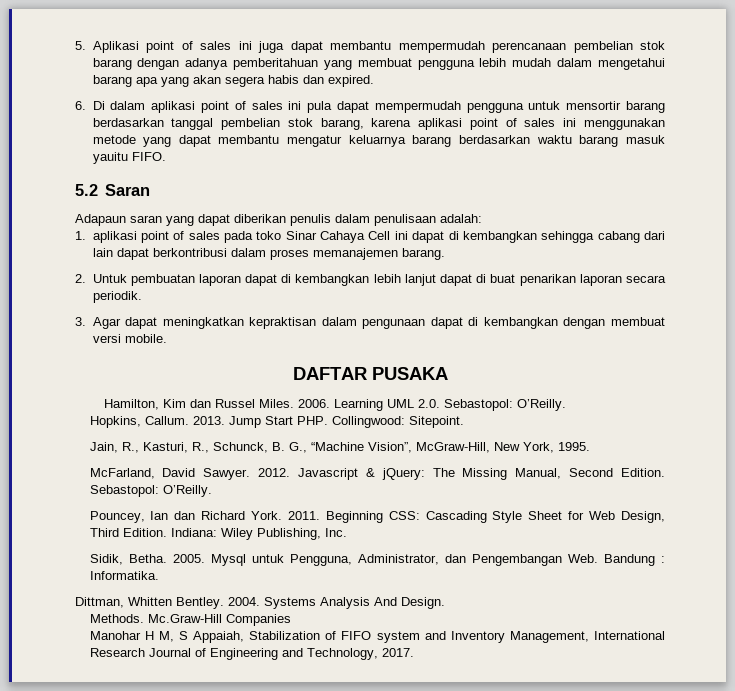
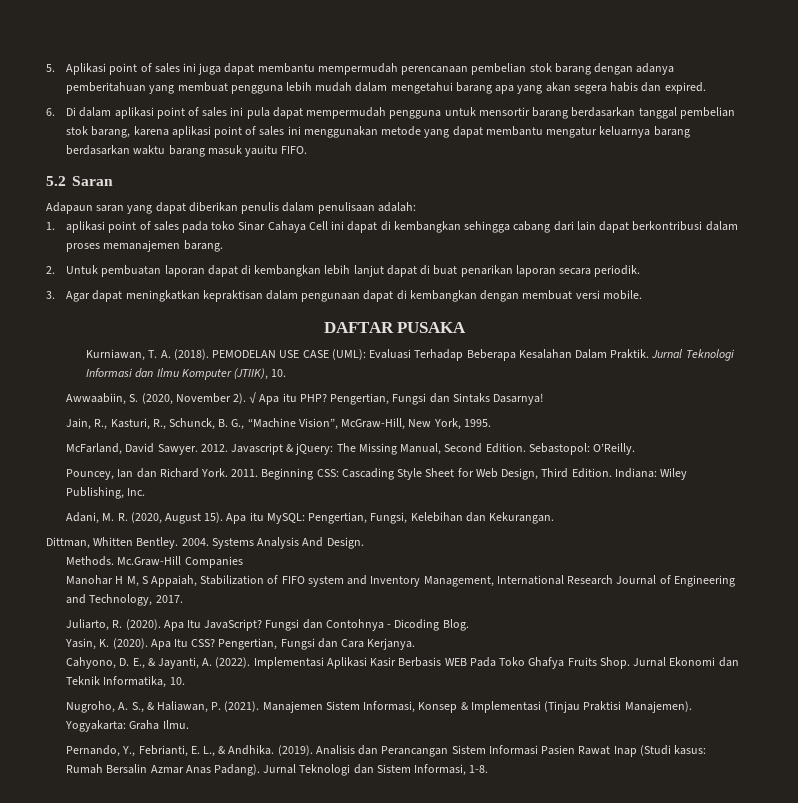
[104,399,567,411] [89,416,464,428] Hamilton, Kim dan Russel Miles. 2006. Learning UML 2.0. Sebastopol: O’Reilly. // Hopkins, Callum. 2013. Jump Start PHP. Collingwood: Sitepoint. -> [86,349,734,361] [86,368,287,380] [66,392,544,405] Kurniawan, T. A. (2018). PEMODELAN USE CASE (UML): Evaluasi Terhadap Beberapa Kesalahan Dalam Praktik. Jurnal Teknologi Informasi dan Ilmu Komputer (JTIIK), 10. // Awwaabiin, S. (2020, November 2). √ Apa itu PHP? Pengertian, Fungsi dan Sintaks Dasarnya!
[89,554,666,566] [89,571,159,580] Sidik, Betha. 2005. Mysql untuk Pengguna, Administrator, dan Pengembangan Web. Bandung : Informatika. -> [66,512,555,524] Adani, M. R. (2020, August 15). Apa itu MySQL: Pengertian, Fungsi, Kelebihan dan Kekurangan.
(414, 652) none -> [66,619,469,631] [65,638,416,650] [66,657,739,669] [66,676,185,688] [66,701,692,713] [65,720,189,732] [66,745,707,757] [66,764,489,776] // Juliarto, R. (2020). Apa Itu JavaScript? Fungsi dan Contohnya - Dicoding Blog. // Yasin, K. (2020). Apa Itu CSS? Pengertian, Fungsi dan Cara Kerjanya. // Cahyono, D. E., & Jayanti, A. (2022). Implementasi Aplikasi Kasir Berbasis WEB Pada Toko Ghafya Fruits Shop. Jurnal Ekonomi dan Teknik Informatika, 10. // Nugroho, A. S., & Haliawan, P. (2021). Manajemen Sistem Informasi, Konsep & Implementasi (Tinjau Praktisi Manajemen). Yogyakarta: Graha Ilmu. // Pernando, Y., Febrianti, E. L., & Andhika. (2019). Analisis dan Perancangan Sistem Informasi Pasien Rawat Inap (Studi kasus: Rumah Bersalin Azmar Anas Padang). Jurnal Teknologi dan Sistem Informasi, 1-8.

